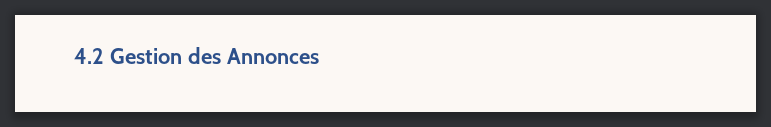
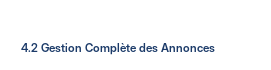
(182, 56) none -> [85,43,138,55] Complète

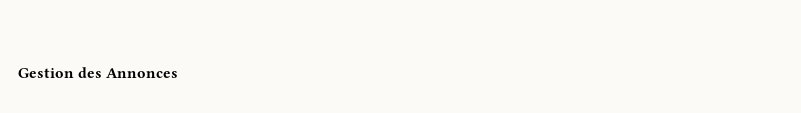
[21,43,138,55] 4.2 Gestion Complète -> [18,68,74,78] Gestion

